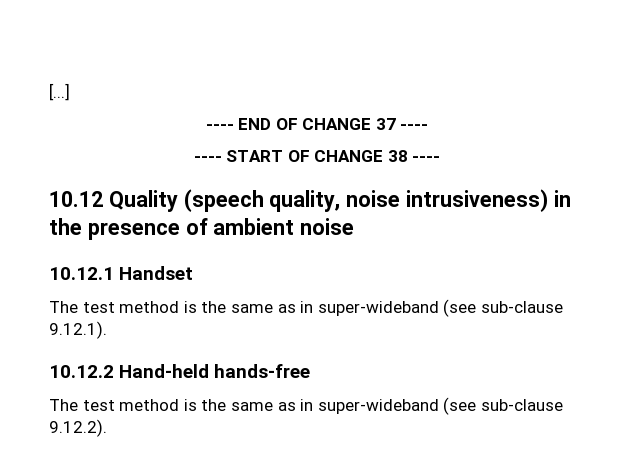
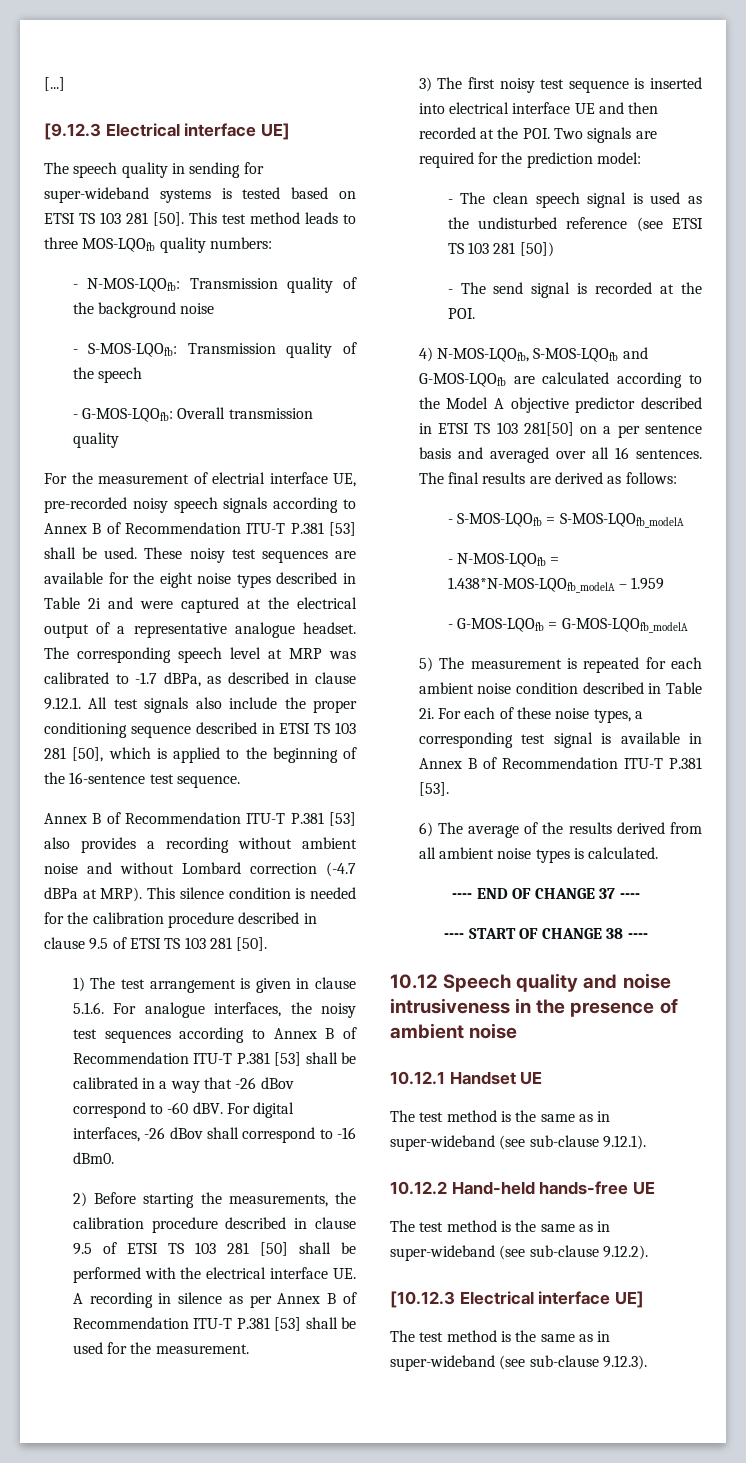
(70, 92) none -> [44,123,290,140] [44,162,264,178] [44,187,356,203] [44,212,356,226] [44,237,272,253] [72,277,357,293] [72,302,215,318] [72,342,357,358] [72,367,143,383] [72,407,313,422] [72,432,119,448] [44,472,356,487] [44,497,356,513] [44,522,356,536] [44,547,356,563] [44,572,356,588] [44,597,357,613] [44,622,357,638] [44,647,356,663] [44,672,356,687] [44,697,357,713] [44,722,356,738] [44,747,357,763] [44,772,240,788] [44,812,356,826] [44,837,357,853] [44,862,356,877] [44,887,357,902] [44,912,317,928] [44,937,268,951] [72,977,356,993] [72,1002,356,1018] [72,1027,357,1043] [72,1052,356,1066] [72,1077,294,1093] [72,1102,295,1118] [72,1127,356,1143] [72,1152,114,1164] [72,1192,356,1208] [72,1217,356,1233] [72,1242,356,1256] [72,1267,356,1283] [72,1292,357,1308] [72,1317,356,1331] [72,1342,249,1354] [418,77,702,93] [418,102,659,114] [418,127,657,143] [418,152,642,168] [447,192,702,208] [447,217,703,232] [447,242,554,257] [447,282,702,298] [447,308,475,319] [418,347,648,362] [418,372,702,388] [418,397,702,413] [418,422,702,438] [418,447,702,463] [418,472,677,484] [447,513,684,528] [447,553,560,567] [447,577,665,593] [447,618,688,633] [418,657,702,673] [418,682,702,694] [418,707,644,723] [418,732,702,748] [418,757,702,769] [418,782,449,796] [418,822,702,838] [418,847,659,863] // [9.12.3 Electrical interface UE] // The speech quality in sending for super-wideband systems is tested based on ETSI TS 103 281 [50]. This test method leads to three MOS-LQOfb quality numbers: // - N-MOS-LQOfb: Transmission quality of the background noise // - S-MOS-LQOfb: Transmission quality of the speech // - G-MOS-LQOfb: Overall transmission quality // For the measurement of electrial interface UE, pre-recorded noisy speech signals according to Annex B of Recommendation ITU-T P.381 [53] shall be used. These noisy test sequences are available for the eight noise types described in Table 2i and were captured at the electrical output of a representative analogue headset. The corresponding speech level at MRP was calibrated to -1.7 dBPa, as described in clause 9.12.1. All test signals also include the proper conditioning sequence described in ETSI TS 103 281 [50], which is applied to the beginning of the 16-sentence test sequence. // Annex B of Recommendation ITU-T P.381 [53] also provides a recording without ambient noise and without Lombard correction (-4.7 dBPa at MRP). This silence condition is needed for the calibration procedure described in clause 9.5 of ETSI TS 103 281 [50]. // 1) The test arrangement is given in clause 5.1.6. For analogue interfaces, the noisy test sequences according to Annex B of Recommendation ITU-T P.381 [53] shall be calibrated in a way that -26 dBov correspond to -60 dBV. For digital interfaces, -26 dBov shall correspond to -16 dBm0. // 2) Before starting the measurements, the calibration procedure described in clause 9.5 of ETSI TS 103 281 [50] shall be performed with the electrical interface UE. A recording in silence as per Annex B of Recommendation ITU-T P.381 [53] shall be used for the measurement. // 3) The first noisy test sequence is inserted into electrical interface UE and then recorded at the POI. Two signals are required for the prediction model: // - The clean speech signal is used as the undisturbed reference (see ETSI TS 103 281 [50]) // - The send signal is recorded at the POI. // 4) N-MOS-LQOfb, S-MOS-LQOfb and G-MOS-LQOfb are calculated according to the Model A objective predictor described in ETSI TS 103 281[50] on a per sentence basis and averaged over all 16 sentences. The final results are derived as follows: // - S-MOS-LQOfb = S-MOS-LQOfb_modelA // - N-MOS-LQOfb = 1.438*N-MOS-LQOfb_modelA – 1.959 // - G-MOS-LQOfb = G-MOS-LQOfb_modelA // 5) The measurement is repeated for each ambient noise condition described in Table 2i. For each of these noise types, a corresponding test signal is available in Annex B of Recommendation ITU-T P.381 [53]. // 6) The average of the results derived from all ambient noise types is calculated.
[108,189,549,212] Quality (speech quality, noise intrusiveness) -> [443,973,671,992] [390,998,510,1014] Speech quality and noise intrusiveness
(194, 273) none -> [520,1071,543,1085] UE
(311, 371) none -> [632,1181,655,1195] UE
(107, 428) none -> [390,1291,644,1308] [390,1330,611,1342] [390,1355,647,1371] // [10.12.3 Electrical interface UE] // The test method is the same as in super-wideband (see sub-clause 9.12.3).

